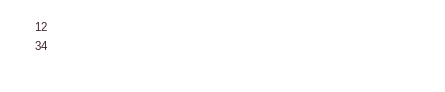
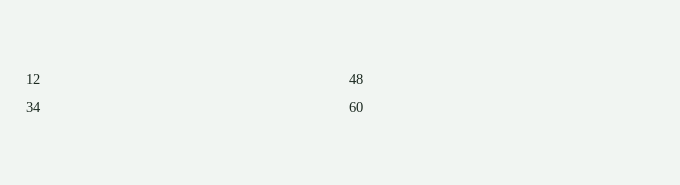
(48, 45) none -> [349,74,363,84] [349,102,363,112] // 48 // 60

